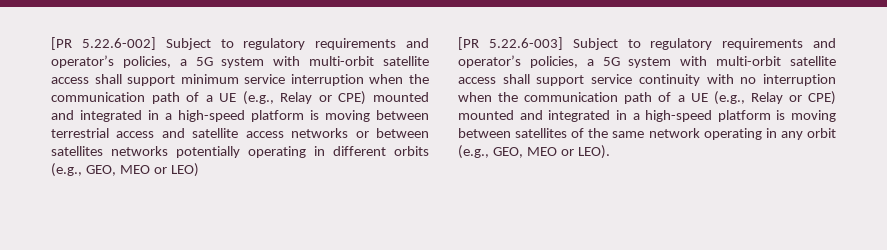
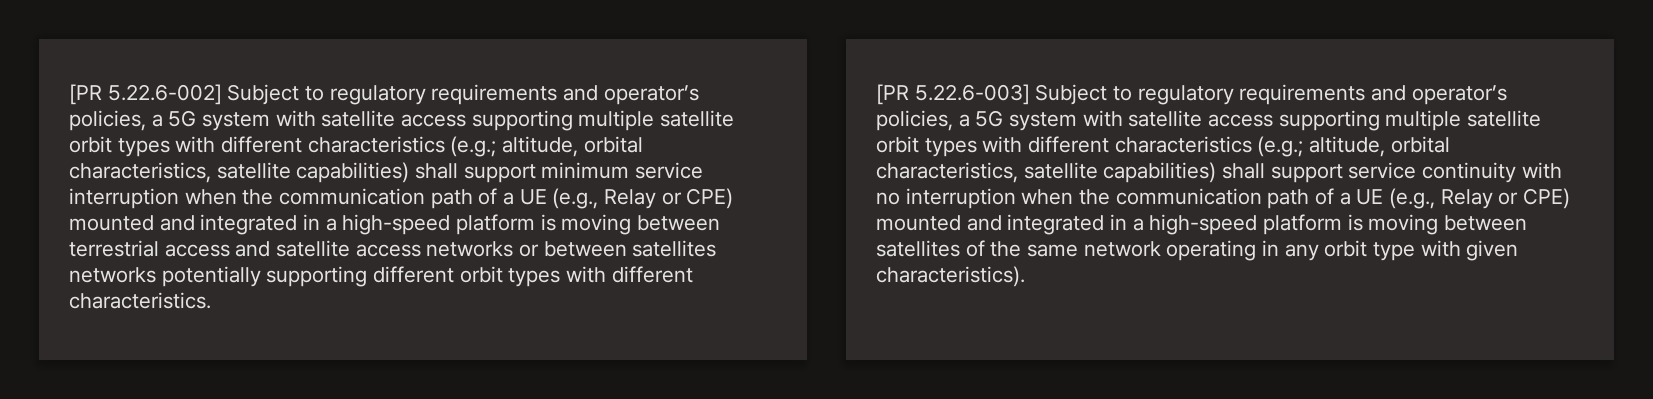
[309,56,429,66] [51,77,89,84] multi-orbit satellite access -> [321,110,735,131] [69,136,643,157] [69,162,410,183] satellite access supporting multiple satellite orbit types with different characteristics (e.g.; altitude, orbital characteristics, satellite capabilities)
[248,146,429,158] [51,163,199,177] operating in different orbits (e.g., GEO, MEO or LEO) -> [266,266,693,287] [69,292,211,309] supporting different orbit types with different characteristics.
[716,56,836,66] [458,77,496,84] multi-orbit satellite access -> [1128,110,1542,131] [876,136,1450,157] [876,162,1217,183] satellite access supporting multiple satellite orbit types with different characteristics (e.g.; altitude, orbital characteristics, satellite capabilities)
[458,145,610,159] (e.g., GEO, MEO or LEO). -> [1373,240,1519,261] [876,266,1025,287] type with given characteristics).

